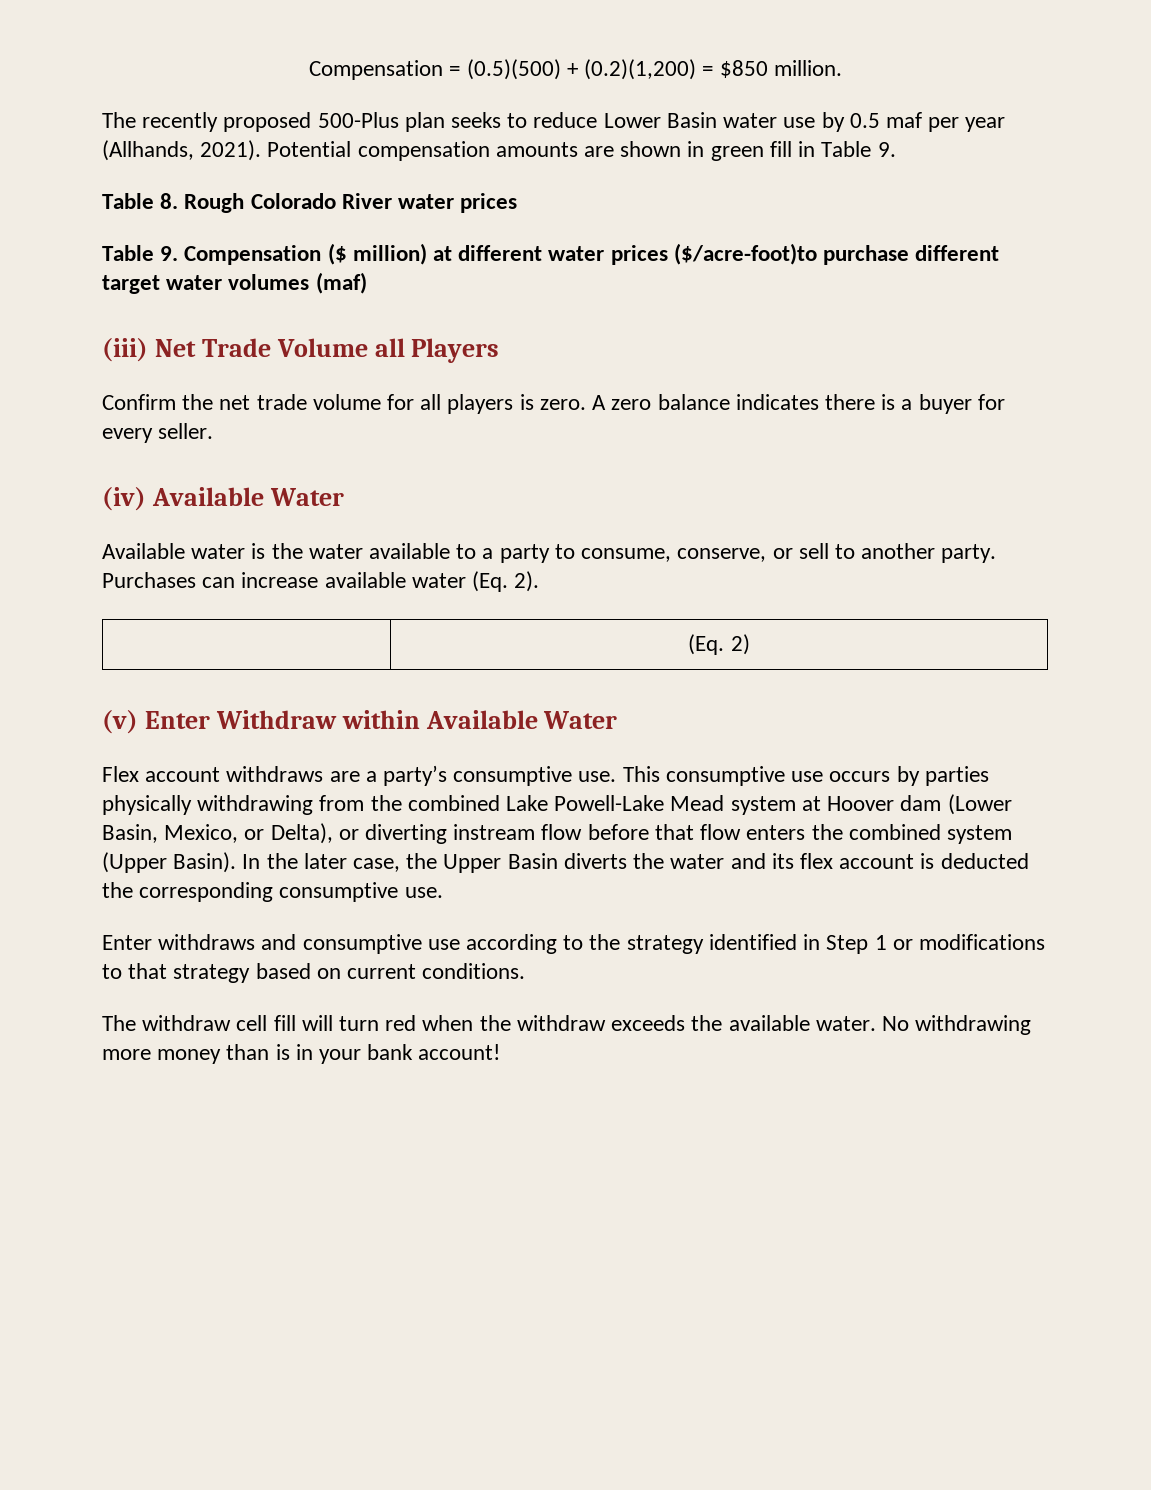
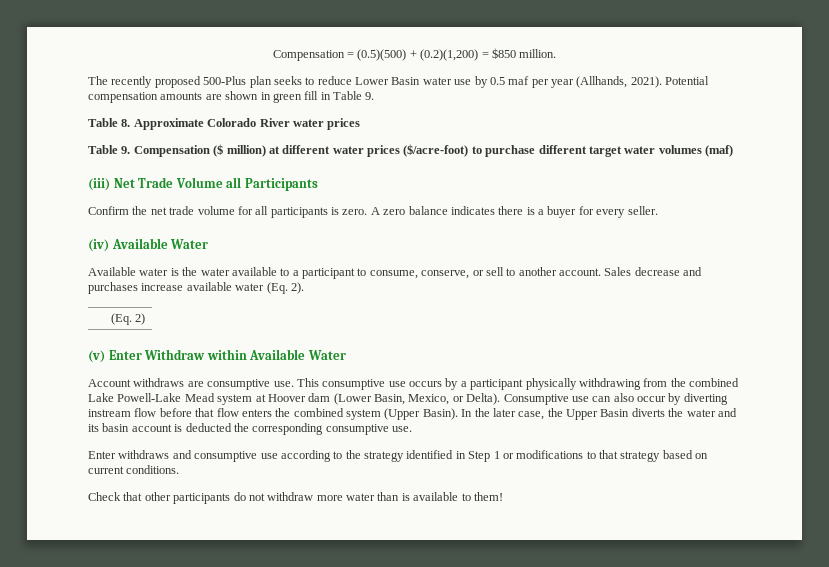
[184,193,245,213] Rough -> [133,118,204,130] Approximate
[673,243,817,265] ($/acre-foot)to -> [403,144,482,157] ($/acre-foot) to
[411,338,500,363] Players -> [244,178,318,191] Participants
[447,394,514,414] players -> [270,207,328,218] participants
[499,544,550,563] party -> [302,268,355,279] participant
[941,544,997,563] [102,572,236,588] party. Purchases can -> [559,267,703,276] [88,282,138,294] account. Sales decrease and purchases
[102,765,448,786] Flex account withdraws are a party’s -> [88,378,204,387] Account withdraws are
[924,766,989,786] parties -> [460,379,524,390] a participant
[270,823,359,844] Delta), or -> [466,393,682,405] Delta). Consumptive use can also occur by
[799,853,833,869] flex -> [102,423,130,432] basin
[102,1015,1032,1035] [102,1044,501,1064] The withdraw cell fill will turn red when the withdraw exceeds the available water. No withdrawing more money than is in your bank account! -> [88,492,503,504] Check that other participants do not withdraw more water than is available to them!

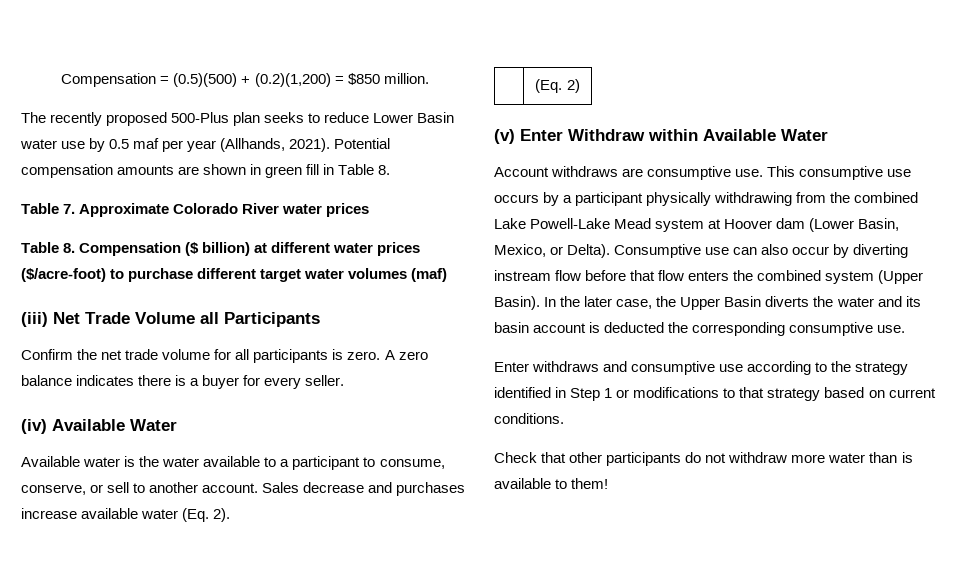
[365,92,375,100] [88,118,131,127] 9. // Table 8. -> [378,165,391,175] [21,203,76,214] 8. // Table 7.
[121,146,131,154] 9. -> [63,243,76,253] 8.
[226,145,266,157] million) -> [202,242,251,256] billion)

